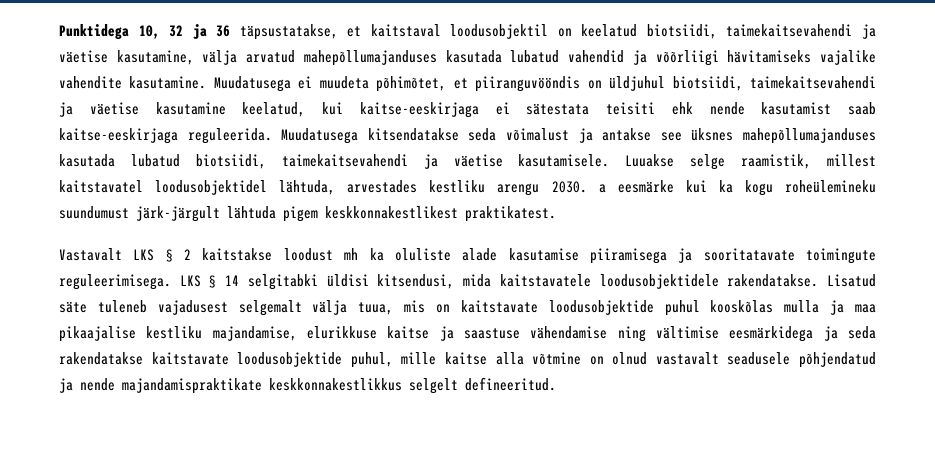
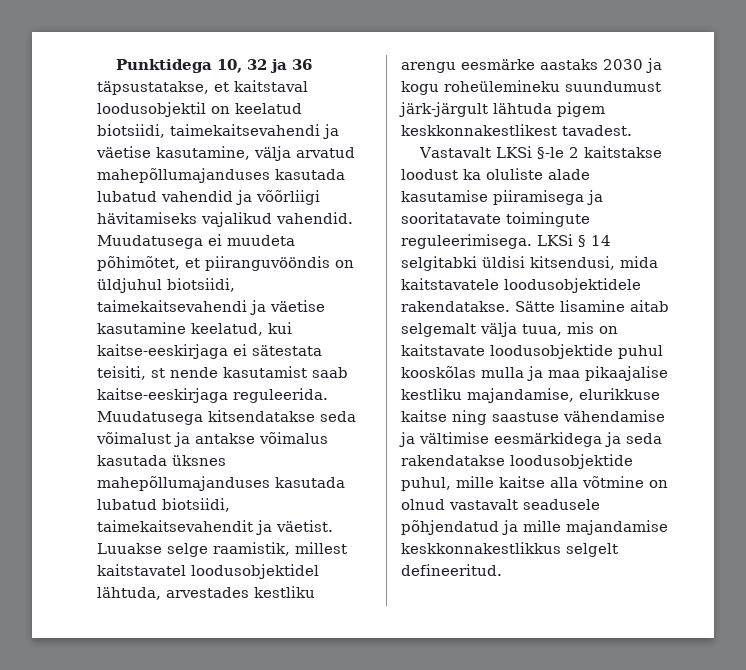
[820,50,877,65] [59,76,207,89] vajalike vahendite kasutamine. -> [201,212,353,227] vajalikud vahendid.
[606,102,693,115] teisiti ehk -> [97,366,165,380] teisiti, st
[660,132,682,141] see -> [259,432,328,444] [97,455,167,466] võimalus kasutada
[281,154,610,169] taimekaitsevahendi ja väetise kasutamisele. -> [97,520,333,535] taimekaitsevahendit ja väetist.
[551,180,733,193] 2030. a eesmärke kui ka -> [461,58,662,73] eesmärke aastaks 2030 ja
[465,206,556,222] praktikatest. -> [562,125,632,136] tavadest.
[133,249,173,262] LKS § -> [496,146,565,159] LKSi §-le
[344,248,359,260] mh -> (458, 174) none
[179,275,201,287] LKS -> [537,234,573,246] LKSi
[827,274,877,287] [59,300,228,315] Lisatud säte tuleneb vajadusest -> [515,300,669,312] Sätte lisamine aitab
[439,326,454,341] ja -> [452,410,487,425] ning
[617,326,646,342] ning -> [399,432,415,447] ja
[151,352,229,365] kaitstavate -> (505, 460) none
[80,378,262,394] nende majandamispraktikate -> [523,520,668,535] mille majandamise

